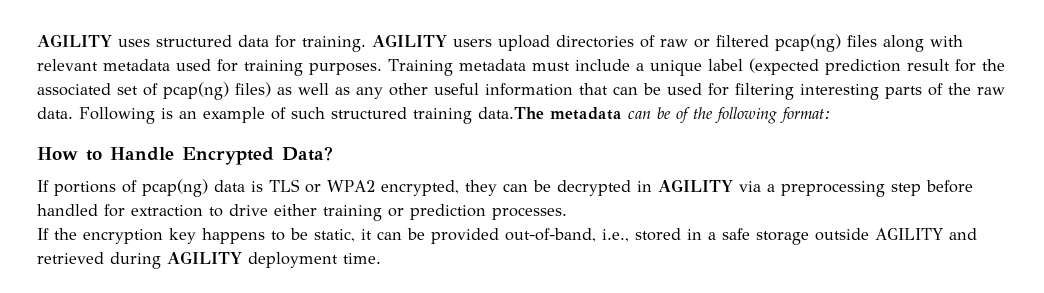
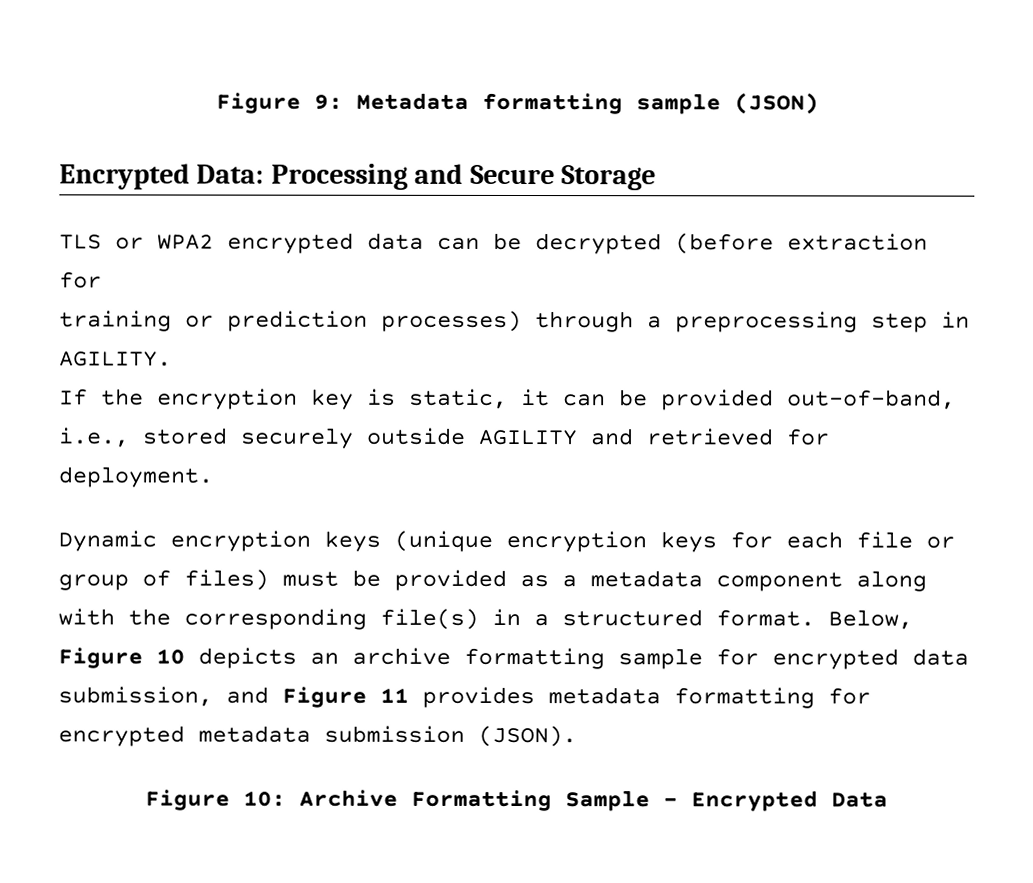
[37,34,963,52] [37,58,1005,76] [37,82,1005,100] [37,107,831,124] [37,146,333,165] [37,179,263,197] AGILITY uses structured data for training. AGILITY users upload directories of raw or filtered pcap(ng) files along with relevant metadata used for training purposes. Training metadata must include a unique label (expected prediction result for the associated set of pcap(ng) files) as well as any other useful information that can be used for filtering interesting parts of the raw data. Following is an example of such structured training data.The metadata can be of the following format: // How to Handle Encrypted Data? // If portions of pcap(ng) data is -> [215,92,819,115] [59,163,657,191] Figure 9: Metadata formatting sample (JSON) // Encrypted Data: Processing and Secure Storage //
[380,180,497,196] encrypted, they -> [227,232,424,254] encrypted data
[636,179,973,197] [37,204,567,221] in AGILITY via a preprocessing step before handled for extraction to drive either training or prediction processes. -> [675,233,928,255] [59,271,102,289] [59,310,970,333] [59,351,172,367] (before extraction for // training or prediction processes) through a preprocessing step in AGILITY.
[202,228,308,244] happens to be -> [367,388,396,406] is
[687,228,977,245] [37,251,381,269] in a safe storage outside AGILITY and retrieved during AGILITY deployment time. -> [240,427,830,449] [58,466,213,488] [58,530,955,553] [58,569,927,592] [58,608,913,630] [58,647,969,670] [58,686,871,709] [58,725,577,748] [144,789,888,812] securely outside AGILITY and retrieved for deployment. // Dynamic encryption keys (unique encryption keys for each file or group of files) must be provided as a metadata component along with the corresponding file(s) in a structured format. Below, Figure 10 depicts an archive formatting sample for encrypted data submission, and Figure 11 provides metadata formatting for encrypted metadata submission (JSON). // Figure 10: Archive Formatting Sample - Encrypted Data

